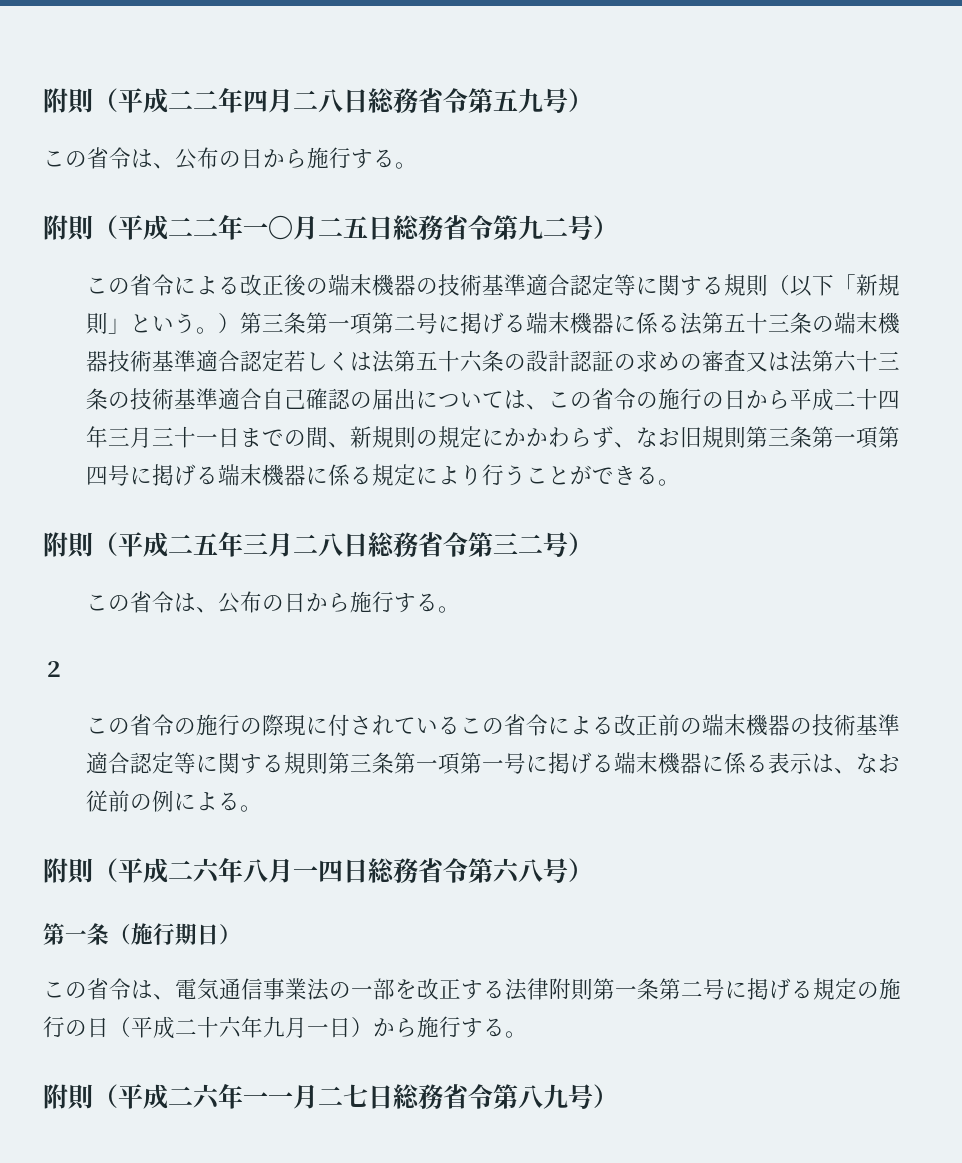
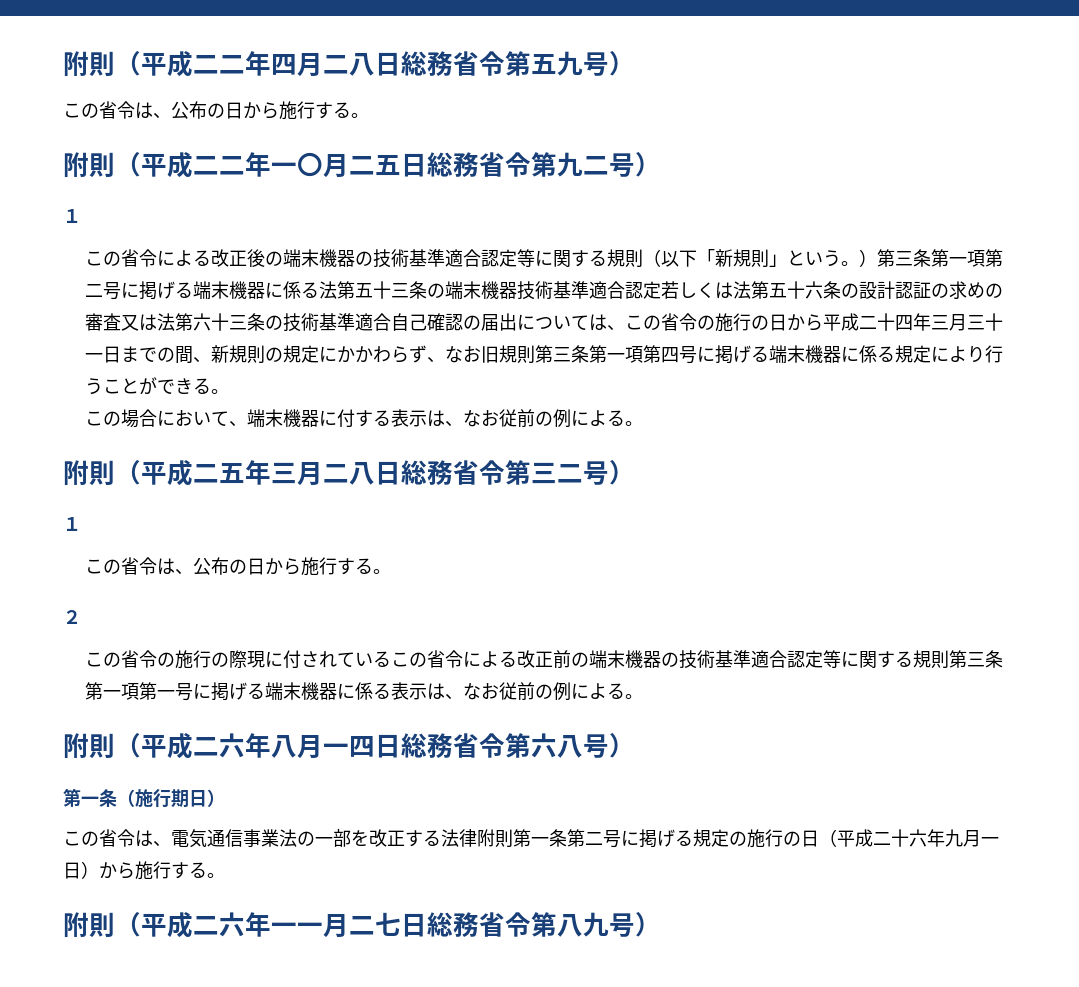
(618, 227) none -> [63,209,81,223] // １
(680, 482) none -> [85,409,644,428] // この場合において、端末機器に付する表示は、なお従前の例による。
(593, 544) none -> [63,517,81,531] // １

